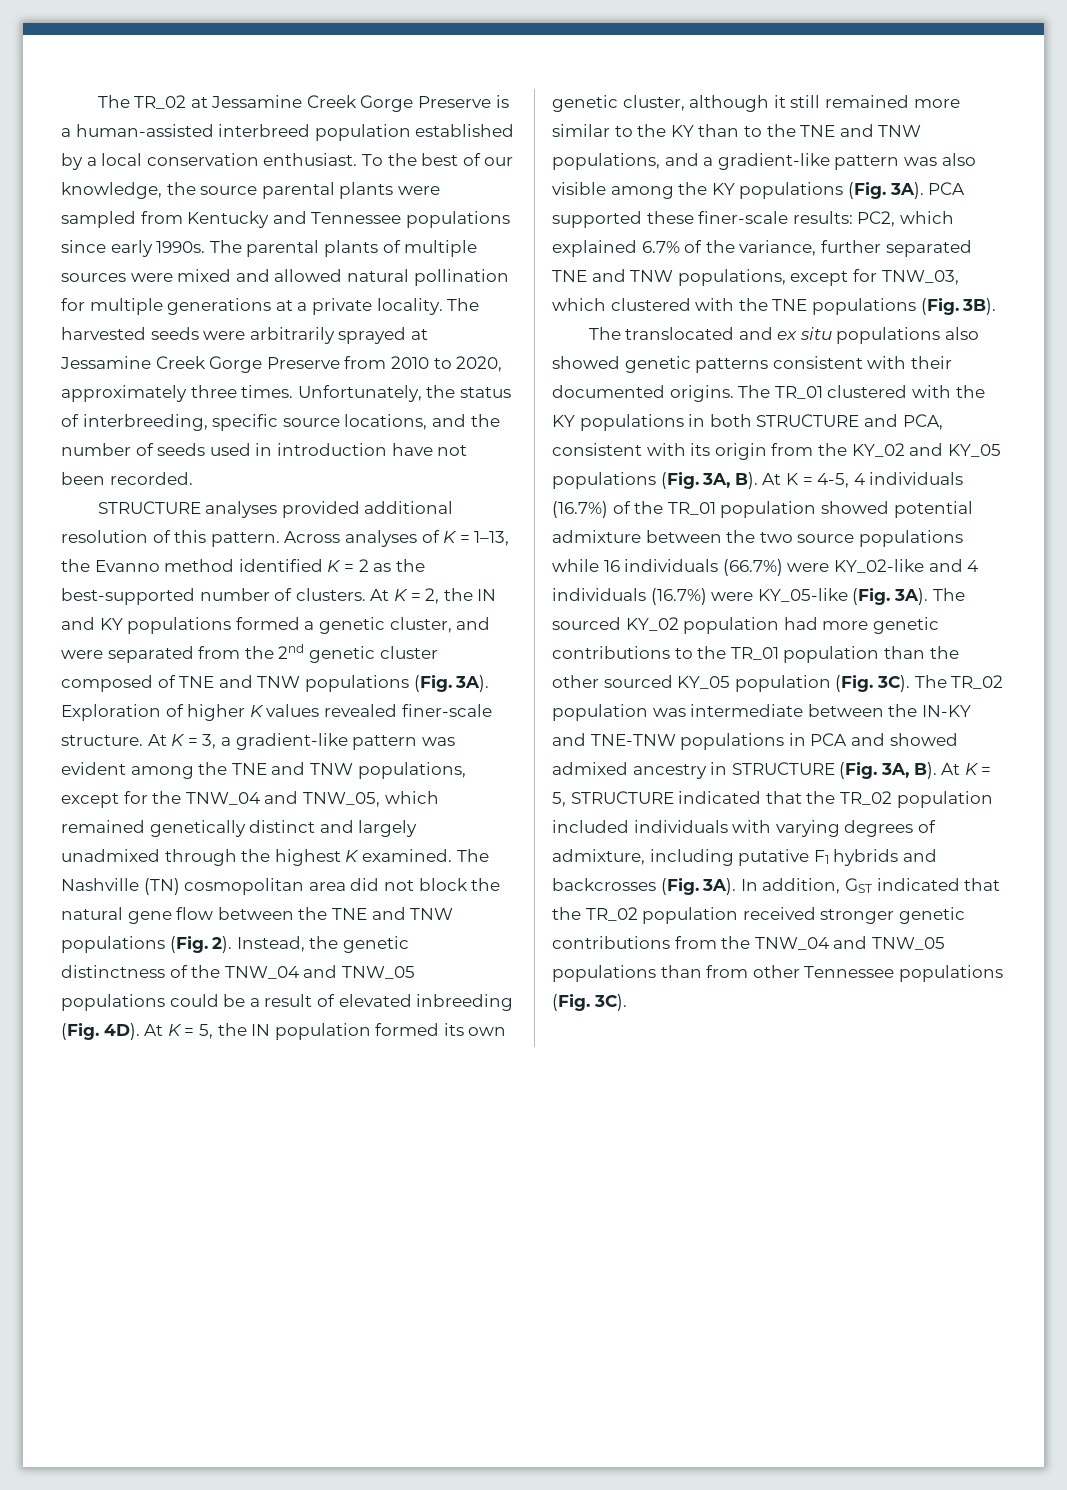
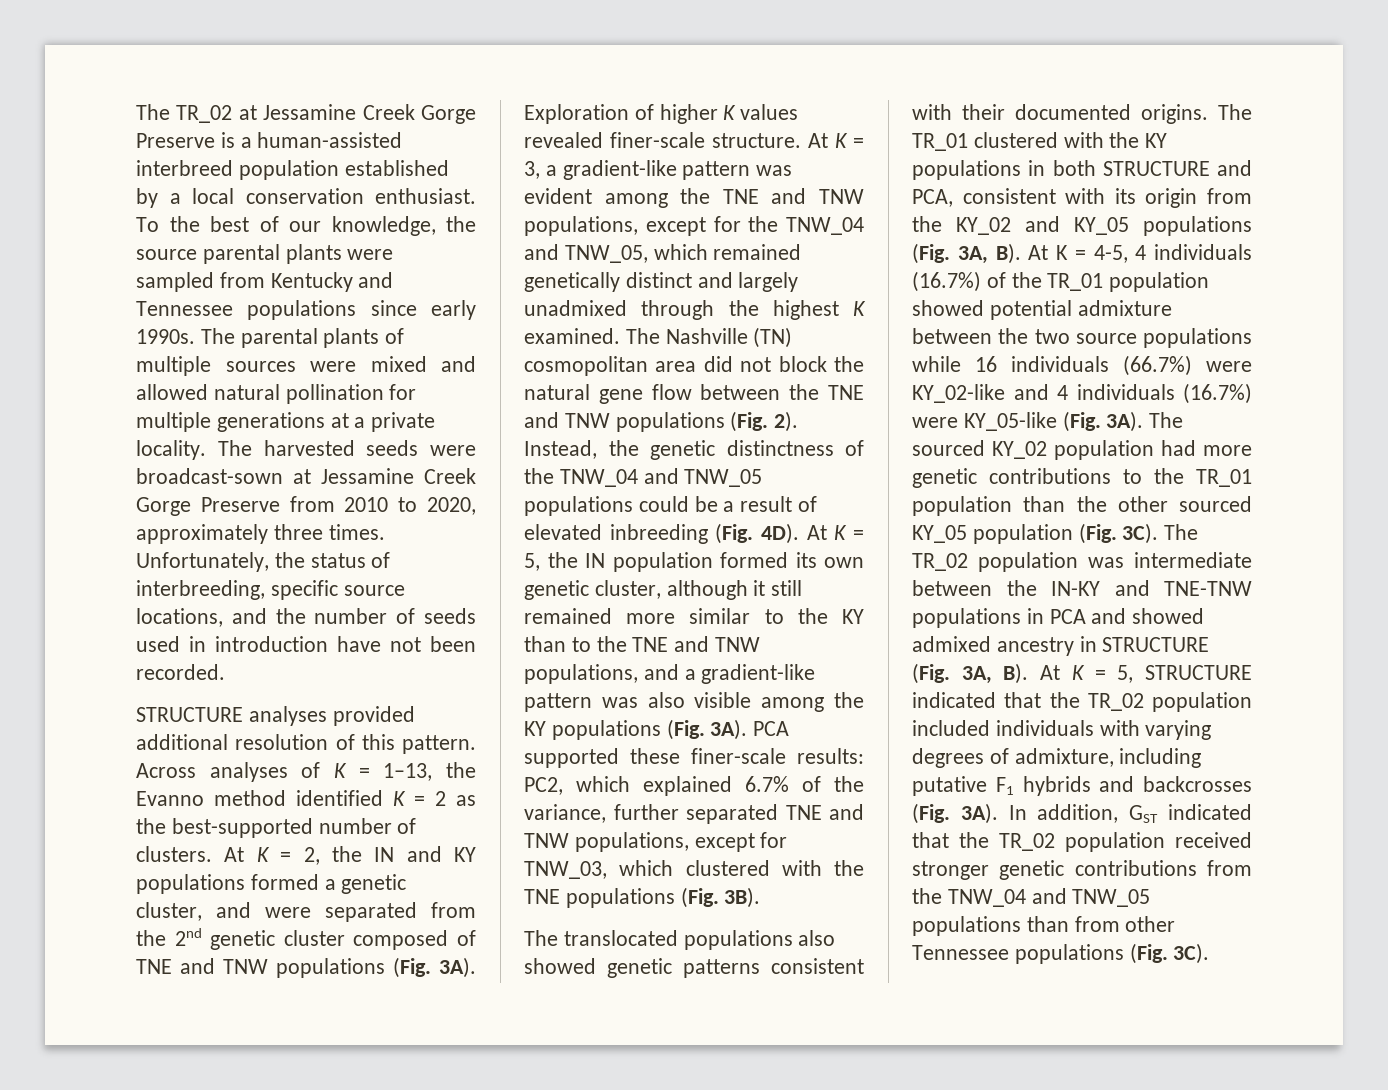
[249,327,407,344] arbitrarily sprayed -> [136,468,283,484] broadcast-sown
[738,327,832,340] and ex situ -> (678, 938) none

